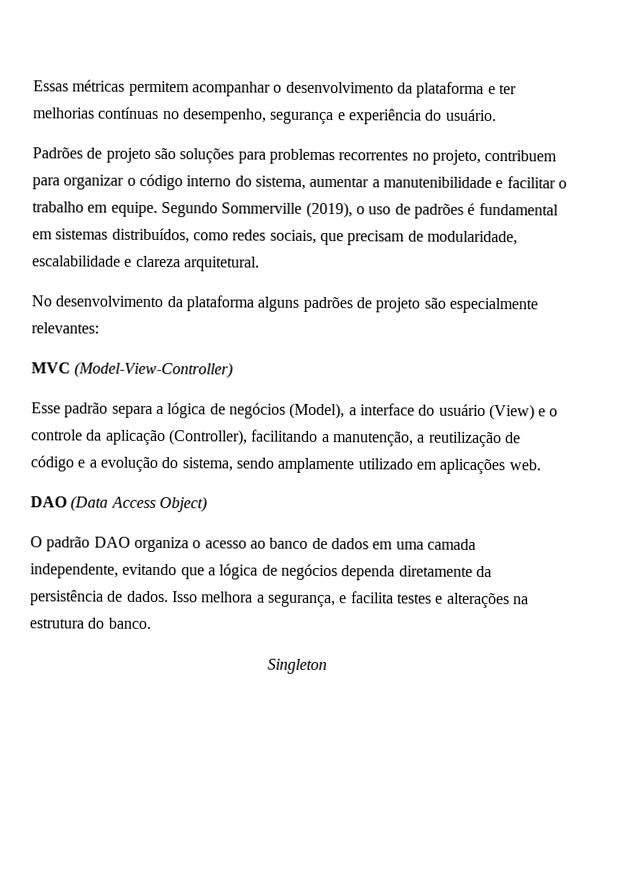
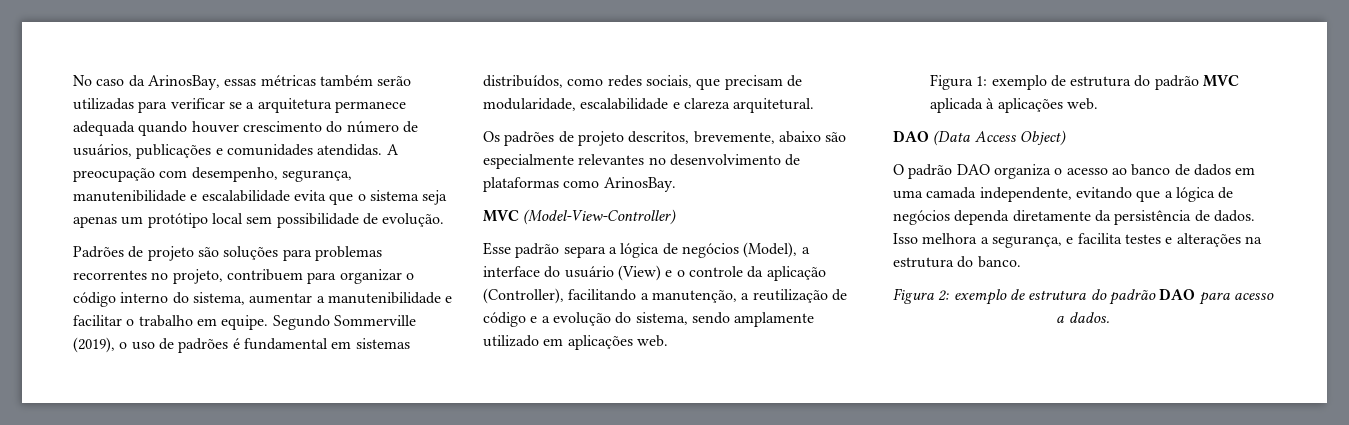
[33,79,517,99] [33,106,497,125] Essas métricas permitem acompanhar o desenvolvimento da plataforma e ter melhorias contínuas no desempenho, segurança e experiência do usuário. -> [73,75,412,90] [73,98,406,113] [73,121,418,136] [73,144,399,159] [73,167,352,182] [73,190,448,205] [73,213,445,228] No caso da ArinosBay, essas métricas também serão utilizadas para verificar se a arquitetura permanece adequada quando houver crescimento do número de usuários, publicações e comunidades atendidas. A preocupação com desempenho, segurança, manutenibilidade e escalabilidade evita que o sistema seja apenas um protótipo local sem possibilidade de evolução.
[31,295,538,314] [31,322,99,334] No desenvolvimento da plataforma alguns padrões de projeto são especialmente relevantes: -> [483,131,847,146] [483,154,801,169] [483,177,676,192] Os padrões de projeto descritos, brevemente, abaixo são especialmente relevantes no desenvolvimento de plataformas como ArinosBay.
(541, 465) none -> [929,74,1240,90] [929,98,1098,113] // Figura 1: exemplo de estrutura do padrão MVC aplicada à aplicações web.
[267,658,327,675] Singleton -> [893,288,1274,305] [1056,312,1110,323] Figura 2: exemplo de estrutura do padrão DAO para acesso a dados.

